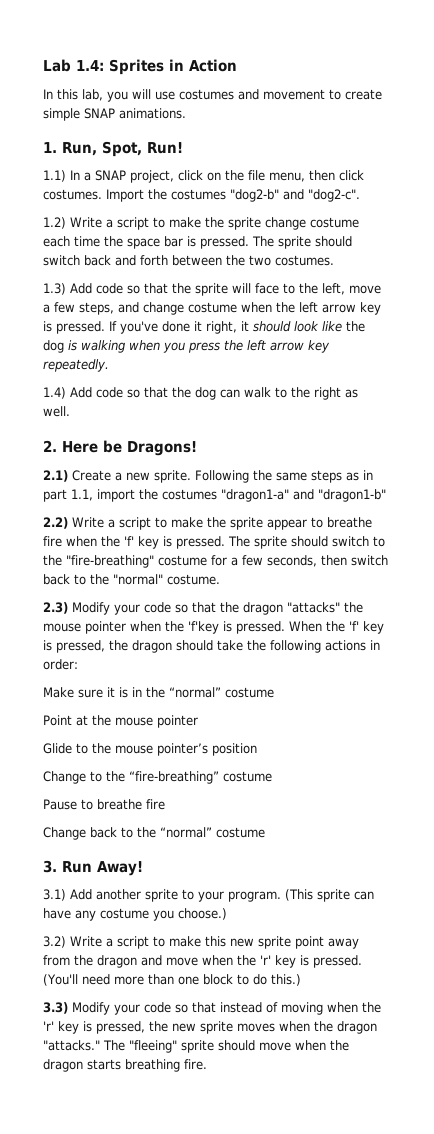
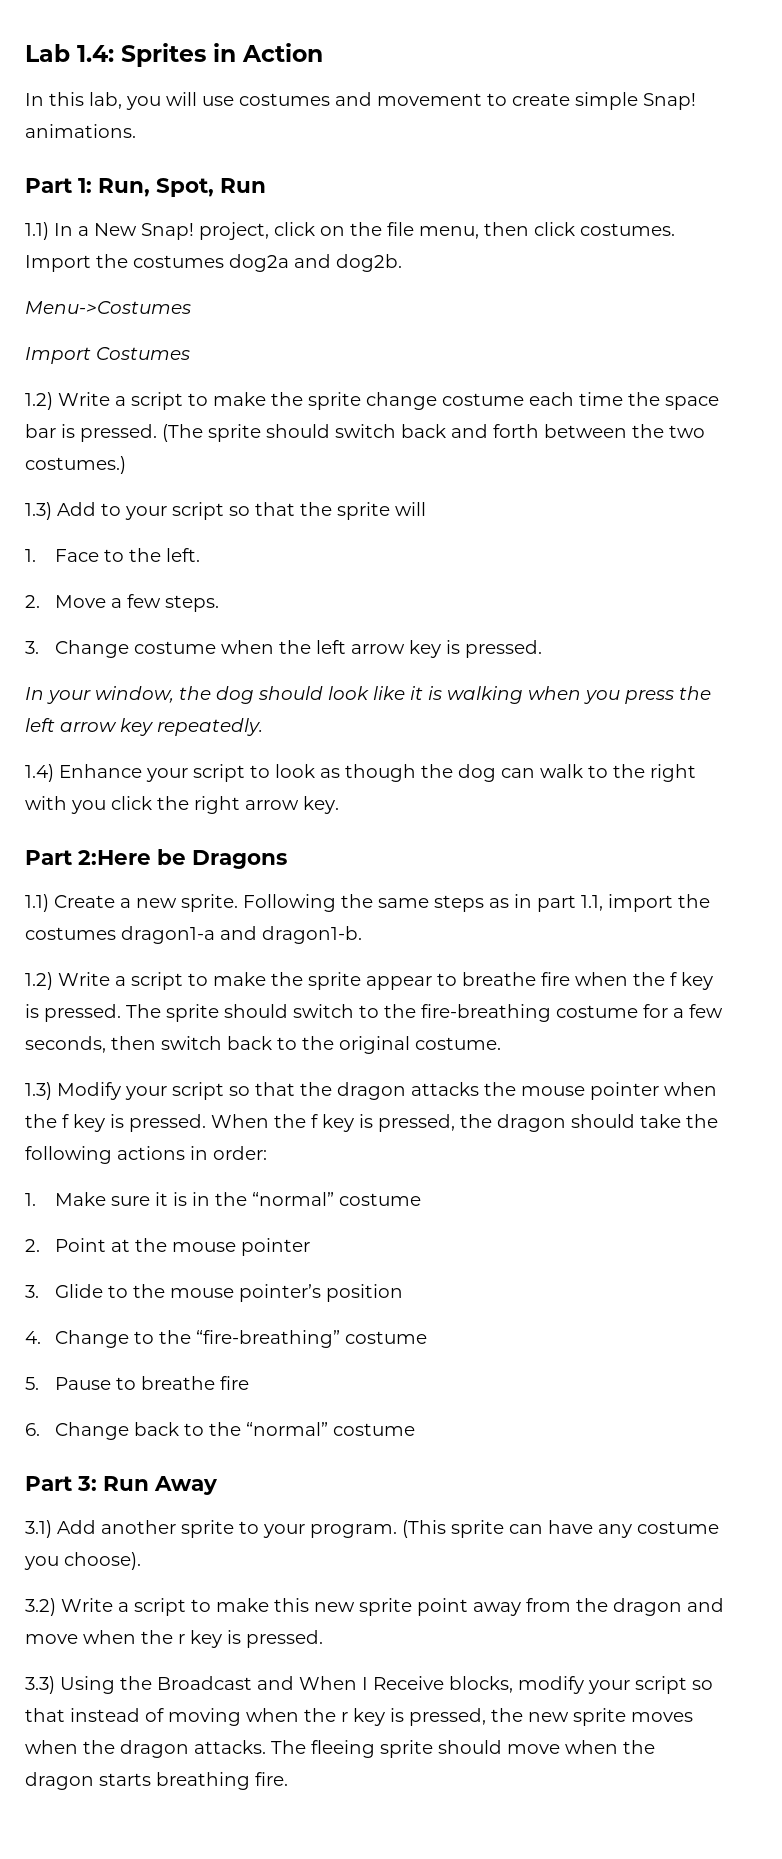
[84,108,115,119] SNAP -> [643,93,696,110] Snap!
[43,142,57,153] 1. -> [25,178,92,193] Part 1:
[147,142,183,154] Run! -> [220,178,266,193] Run
[95,170,126,181] SNAP -> [94,223,194,240] New Snap!
[230,189,360,202] "dog2-b" and "dog2-c". -> [229,254,402,272] [25,301,191,314] [25,347,190,364] dog2a and dog2b. // Menu->Costumes // Import Costumes
[252,236,274,247] The -> [162,424,203,442] (The
[275,255,334,266] costumes. -> [25,456,126,474] costumes.)
[96,283,123,294] code -> [101,502,224,520] to your script
[255,283,381,295] [43,302,184,315] face to the left, move a few steps, and change -> [25,548,201,562] [25,594,220,612] [25,640,130,658] // 1. Face to the left. // 2. Move a few steps. // 3. Change
[109,321,249,334] If you've done it right, it -> [25,686,254,704] // In your window, the dog
[346,321,365,332] [43,340,64,353] the dog -> [410,686,423,700] it
[70,387,168,398] Add code so that -> [59,764,416,782] Enhance your script to look as though
[345,389,358,398] [43,406,70,417] [43,440,197,456] [43,470,68,482] as well. // 2. Here be Dragons! // 2.1) -> [25,796,339,814] [25,849,287,869] [25,894,49,912] with you click the right arrow key. // Part 2:Here be Dragons // 1.1)
[221,489,386,502] [43,517,68,529] "dragon1-a" and "dragon1-b" // 2.2) -> [121,926,362,944] [25,972,53,990] dragon1-a and dragon1-b. // 1.2)
[124,536,134,546] 'f' -> [670,972,677,986] f
[66,555,154,568] "fire-breathing" -> [421,1004,551,1022] fire-breathing
[113,574,163,585] "normal" -> [339,1036,410,1054] original
[43,602,171,615] 2.3) Modify your code -> [25,1082,224,1100] 1.3) Modify your script
[287,602,340,613] "attacks" -> [411,1082,479,1096] attacks
[188,621,219,634] 'f'key -> [62,1114,105,1132] f key
[349,621,359,631] 'f' -> [311,1114,318,1128] f
(78, 664) none -> [25,1193,36,1206] 1.
(274, 692) none -> [25,1239,40,1252] 2.
(198, 721) none -> [25,1285,39,1298] 3.
(257, 749) none -> [25,1331,41,1344] 4.
(272, 776) none -> [25,1377,39,1390] 5.
(165, 804) none -> [25,1423,40,1436] 6.
[43,860,143,876] 3. Run Away! -> [25,1476,218,1495] Part 3: Run Away
[178,908,227,920] choose.) -> [64,1552,141,1570] choose).
[260,955,362,968] [43,974,301,986] [43,1002,171,1015] 'r' key is pressed. (You'll need more than one block to do this.) // 3.3) Modify your code -> [178,1630,323,1648] [25,1676,687,1694] r key is pressed. // 3.3) Using the Broadcast and When I Receive blocks, modify your script
[43,1021,54,1031] 'r' -> [341,1712,348,1722] r
[43,1040,177,1053] "attacks." The "fleeing" -> [194,1740,375,1758] attacks. The fleeing

